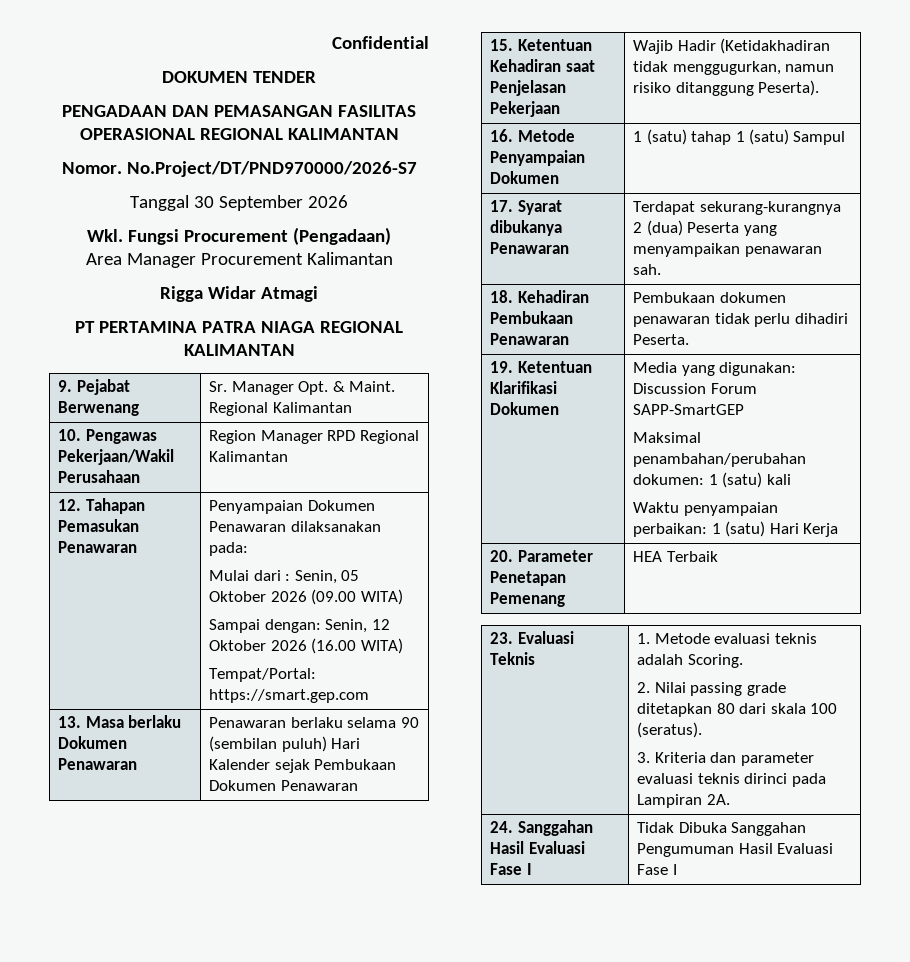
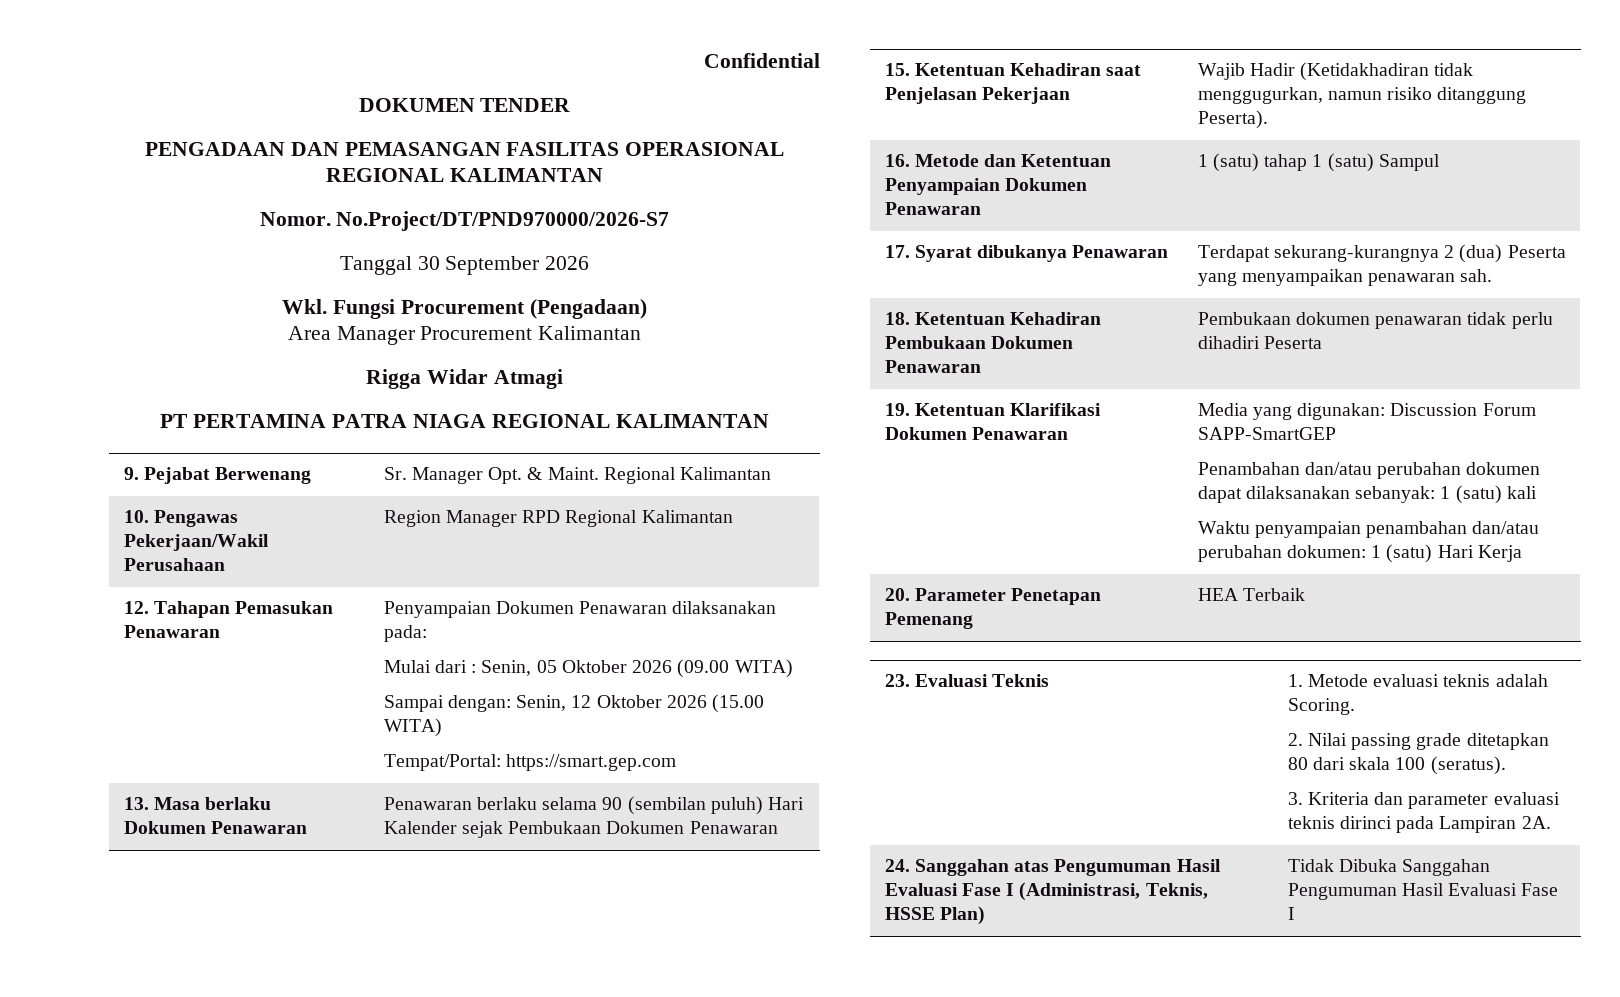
[311,638,357,654] (16.00 -> [712,694,765,713] (15.00
[490,150,586,166] [490,171,560,184] Penyampaian Dokumen -> [984,154,1112,167] [884,178,1087,195] [884,202,981,215] dan Ketentuan Penyampaian Dokumen Penawaran
(514, 296) none -> [914,312,1005,325] Ketentuan
(574, 317) none -> [990,336,1073,349] Dokumen
[633,334,690,345] Peserta. -> [1263,336,1322,349] Peserta
(560, 408) none -> [971,427,1068,440] Penawaran
[633,432,702,443] [633,453,807,467] [633,474,705,485] Maksimal penambahan/perubahan dokumen: -> [1197,462,1541,479] [1197,486,1436,503] Penambahan dan/atau perubahan dokumen dapat dilaksanakan sebanyak:
[633,523,708,537] perbaikan: -> [1366,521,1540,538] [1197,545,1366,562] penambahan dan/atau perubahan dokumen:
[490,841,585,854] [490,863,532,875] Hasil Evaluasi Fase I -> [1014,859,1221,876] [884,882,1208,901] [884,906,985,925] atas Pengumuman Hasil Evaluasi Fase I (Administrasi, Teknis, HSSE Plan)

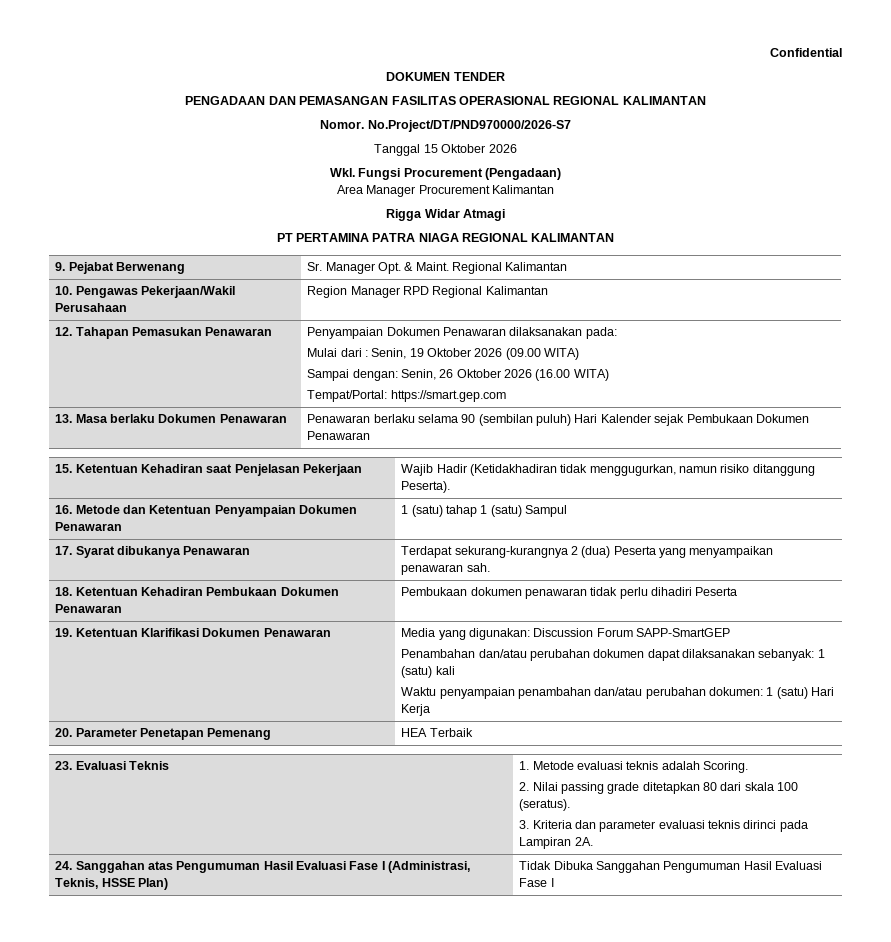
[417,256,540,275] 30 September -> [423,144,486,153] 15 Oktober
[536,660,557,673] 05 -> [409,348,424,357] 19
[571,694,765,713] 12 Oktober 2026 (15.00 -> [439,369,571,381] 26 Oktober 2026 (16.00

